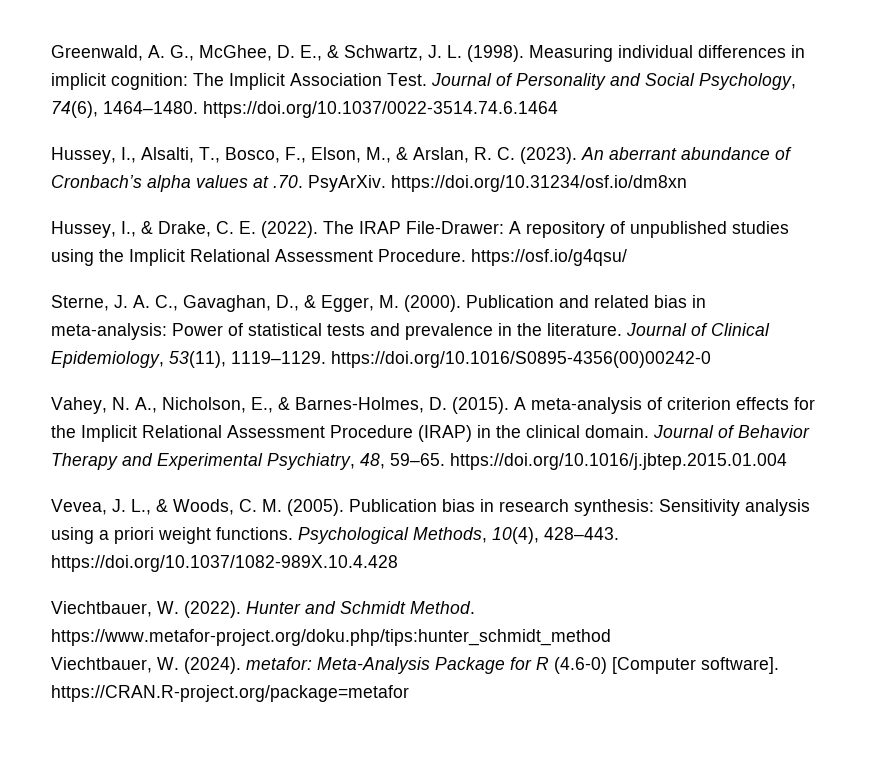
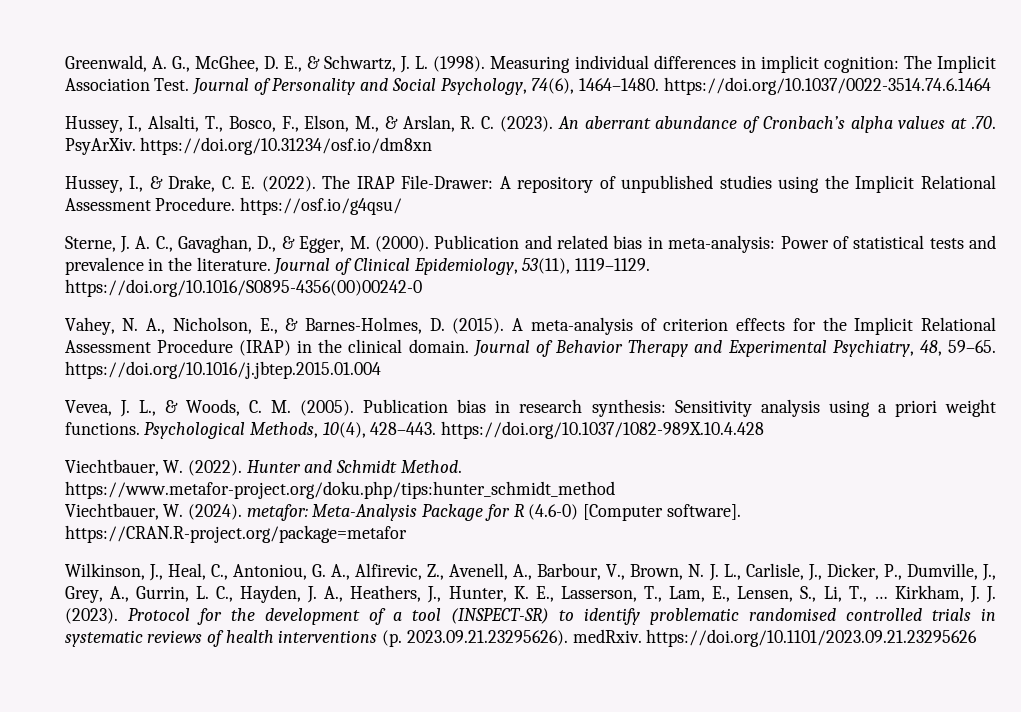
(409, 693) none -> [64,563,997,581] [64,585,996,603] [64,608,996,625] [64,629,978,647] // Wilkinson, J., Heal, C., Antoniou, G. A., Alfirevic, Z., Avenell, A., Barbour, V., Brown, N. J. L., Carlisle, J., Dicker, P., Dumville, J., Grey, A., Gurrin, L. C., Hayden, J. A., Heathers, J., Hunter, K. E., Lasserson, T., Lam, E., Lensen, S., Li, T., … Kirkham, J. J. (2023). Protocol for the development of a tool (INSPECT-SR) to identify problematic randomised controlled trials in systematic reviews of health interventions (p. 2023.09.21.23295626). medRxiv. https://doi.org/10.1101/2023.09.21.23295626

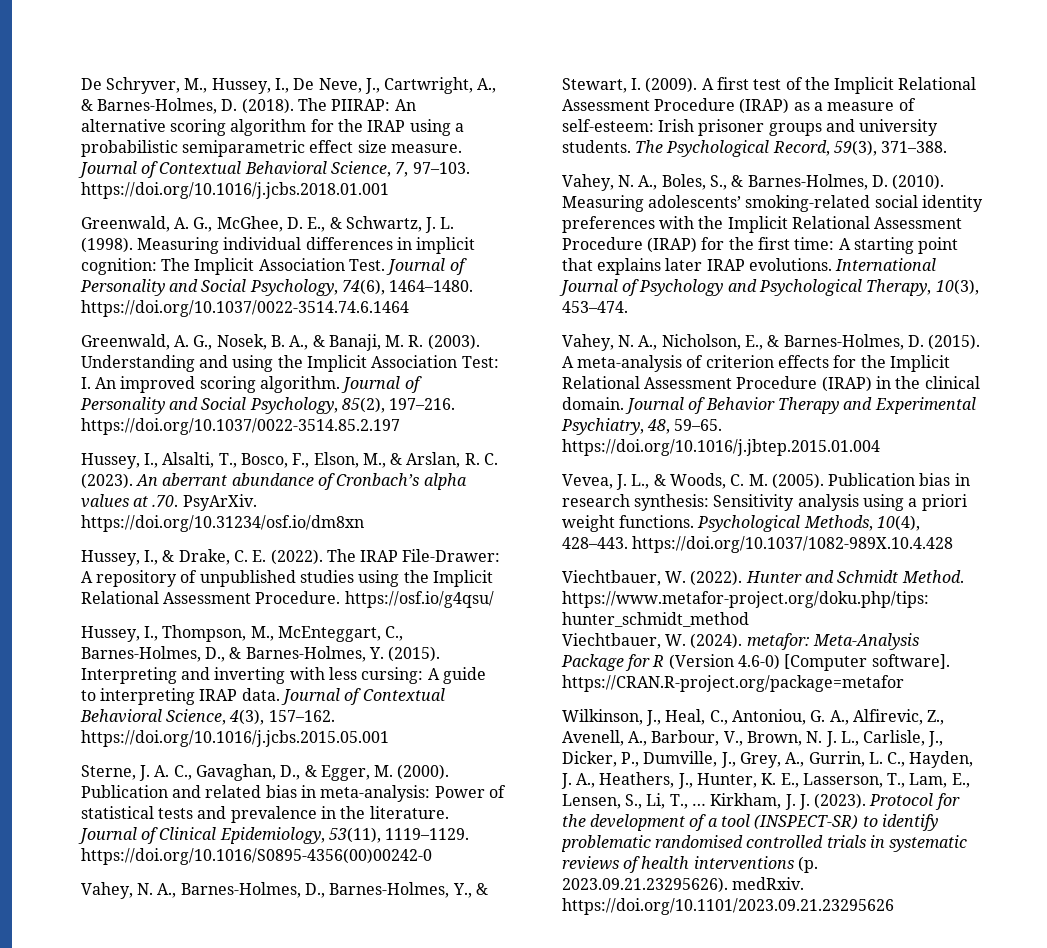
(64, 63) none -> [80,77,497,94] [80,98,416,114] [80,119,464,136] [80,140,462,157] [77,161,470,178] [80,182,389,199] De Schryver, M., Hussey, I., De Neve, J., Cartwright, A., & Barnes-Holmes, D. (2018). The PIIRAP: An alternative scoring algorithm for the IRAP using a probabilistic semiparametric effect size measure. Journal of Contextual Behavioral Science, 7, 97–103. https://doi.org/10.1016/j.jcbs.2018.01.001 //
(991, 86) none -> [80,334,480,351] [80,355,499,372] [80,376,422,393] [79,397,456,414] [80,418,400,435] // Greenwald, A. G., Nosek, B. A., & Banaji, M. R. (2003). Understanding and using the Implicit Association Test: I. An improved scoring algorithm. Journal of Personality and Social Psychology, 85(2), 197–216. https://doi.org/10.1037/0022-3514.85.2.197
(403, 206) none -> [80,625,404,642] [80,646,441,662] [80,667,486,684] [80,688,445,705] [79,709,335,725] [80,730,389,747] // Hussey, I., Thompson, M., McEnteggart, C., Barnes-Holmes, D., & Barnes-Holmes, Y. (2015). Interpreting and inverting with less cursing: A guide to interpreting IRAP data. Journal of Contextual Behavioral Science, 4(3), 157–162. https://doi.org/10.1016/j.jcbs.2015.05.001
(422, 288) none -> [80,882,488,899] [561,77,977,94] [561,98,916,114] [561,119,939,136] [561,140,948,157] [561,174,945,191] [561,195,983,212] [561,216,963,233] [561,237,959,254] [561,258,937,275] [558,279,979,296] [561,301,628,313] // Vahey, N. A., Barnes-Holmes, D., Barnes-Holmes, Y., & Stewart, I. (2009). A first test of the Implicit Relational Assessment Procedure (IRAP) as a measure of self-esteem: Irish prisoner groups and university students. The Psychological Record, 59(3), 371–388. // Vahey, N. A., Boles, S., & Barnes-Holmes, D. (2010). Measuring adolescents’ smoking-related social identity preferences with the Implicit Relational Assessment Procedure (IRAP) for the first time: A starting point that explains later IRAP evolutions. International Journal of Psychology and Psychological Therapy, 10(3), 453–474.
[528,504,579,520] (4.6-0) -> [668,654,780,670] (Version 4.6-0)

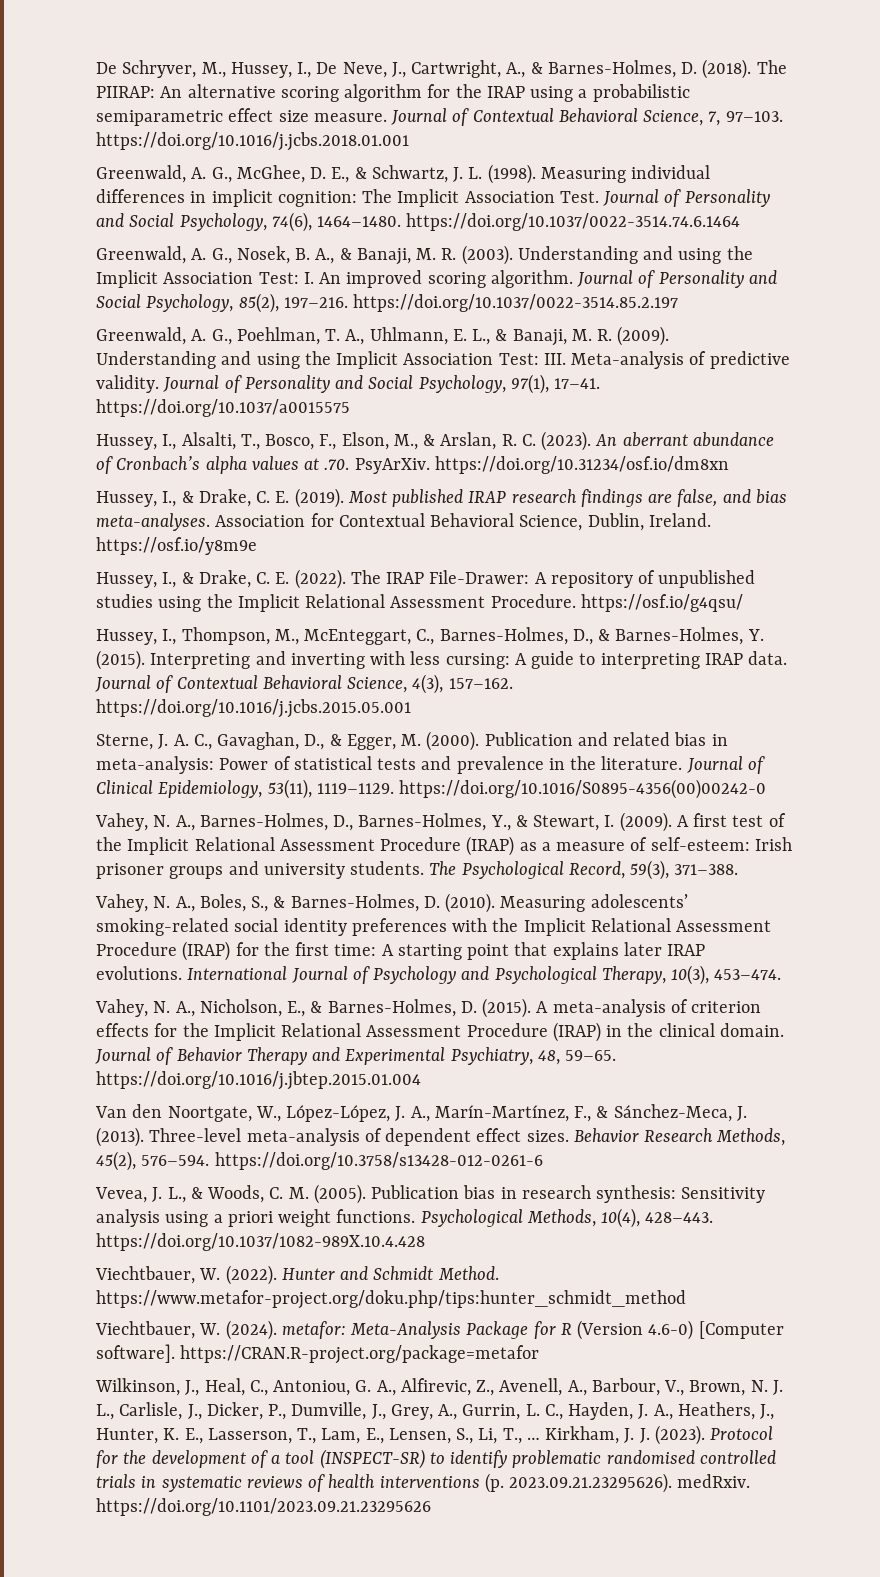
(400, 426) none -> [95,326,670,346] [95,351,790,369] [95,374,601,394] [95,399,350,417] // Greenwald, A. G., Poehlman, T. A., Uhlmann, E. L., & Banaji, M. R. (2009). Understanding and using the Implicit Association Test: III. Meta-analysis of predictive validity. Journal of Personality and Social Psychology, 97(1), 17–41. https://doi.org/10.1037/a0015575
(364, 523) none -> [95,488,787,508] [95,513,711,531] [95,537,257,555] // Hussey, I., & Drake, C. E. (2019). Most published IRAP research findings are false, and bias meta-analyses. Association for Contextual Behavioral Science, Dublin, Ireland. https://osf.io/y8m9e
(880, 447) none -> [94,1104,747,1122] [95,1127,786,1147] [95,1151,543,1171] // Van den Noortgate, W., López-López, J. A., Marín-Martínez, F., & Sánchez-Meca, J. (2013). Three-level meta-analysis of dependent effect sizes. Behavior Research Methods, 45(2), 576–594. https://doi.org/10.3758/s13428-012-0261-6

